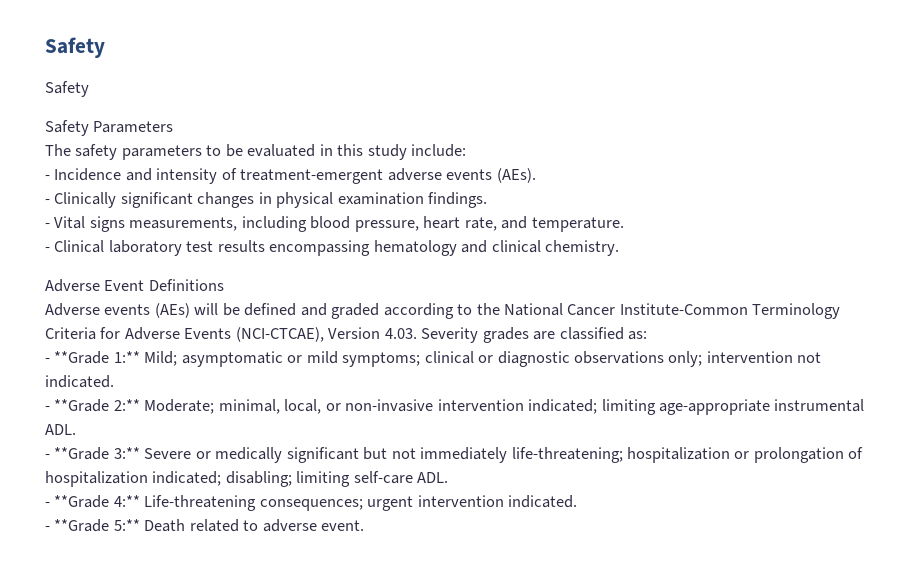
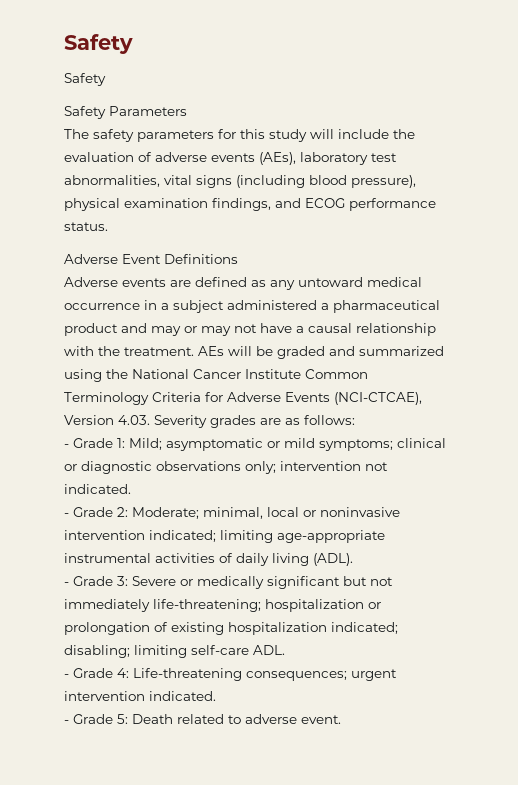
[206,144,467,160] [45,168,536,184] [45,192,488,208] [45,216,624,232] [45,240,620,256] to be evaluated in this study include: // - Incidence and intensity of treatment-emergent adverse events (AEs). // - Clinically significant changes in physical examination findings. // - Vital signs measurements, including blood pressure, heart rate, and temperature. // - Clinical laboratory test results encompassing hematology and clinical chemistry. -> [218,129,415,142] [64,152,397,165] [64,175,416,188] [64,198,436,211] [64,222,108,231] for this study will include the evaluation of adverse events (AEs), laboratory test abnormalities, vital signs (including blood pressure), physical examination findings, and ECOG performance status.
[154,303,473,319] (AEs) will be defined and graded according to -> [170,277,422,290] [64,300,440,313] [64,323,436,336] [64,346,444,359] [64,369,102,382] are defined as any untoward medical occurrence in a subject administered a pharmaceutical product and may or may not have a causal relationship with the treatment. AEs will be graded and summarized using
[619,303,748,315] Institute-Common -> [245,369,368,379] Institute Common
[559,327,648,340] [45,351,140,364] classified as: // - **Grade 1:** -> [285,415,355,425] [64,438,125,448] as follows: // - Grade 1:
[54,399,434,414] **Grade 2:** Moderate; minimal, local, or non-invasive -> [73,507,400,519] Grade 2: Moderate; minimal, local or noninvasive
[45,424,76,435] [45,447,140,460] ADL. // - **Grade 3:** -> [155,553,353,566] [64,576,128,586] activities of daily living (ADL). // - Grade 3:
(864, 453) none -> [171,622,224,635] existing
[54,495,140,508] **Grade 4:** -> [73,668,129,678] Grade 4:
[54,519,140,532] **Grade 5:** -> [73,714,128,724] Grade 5:

